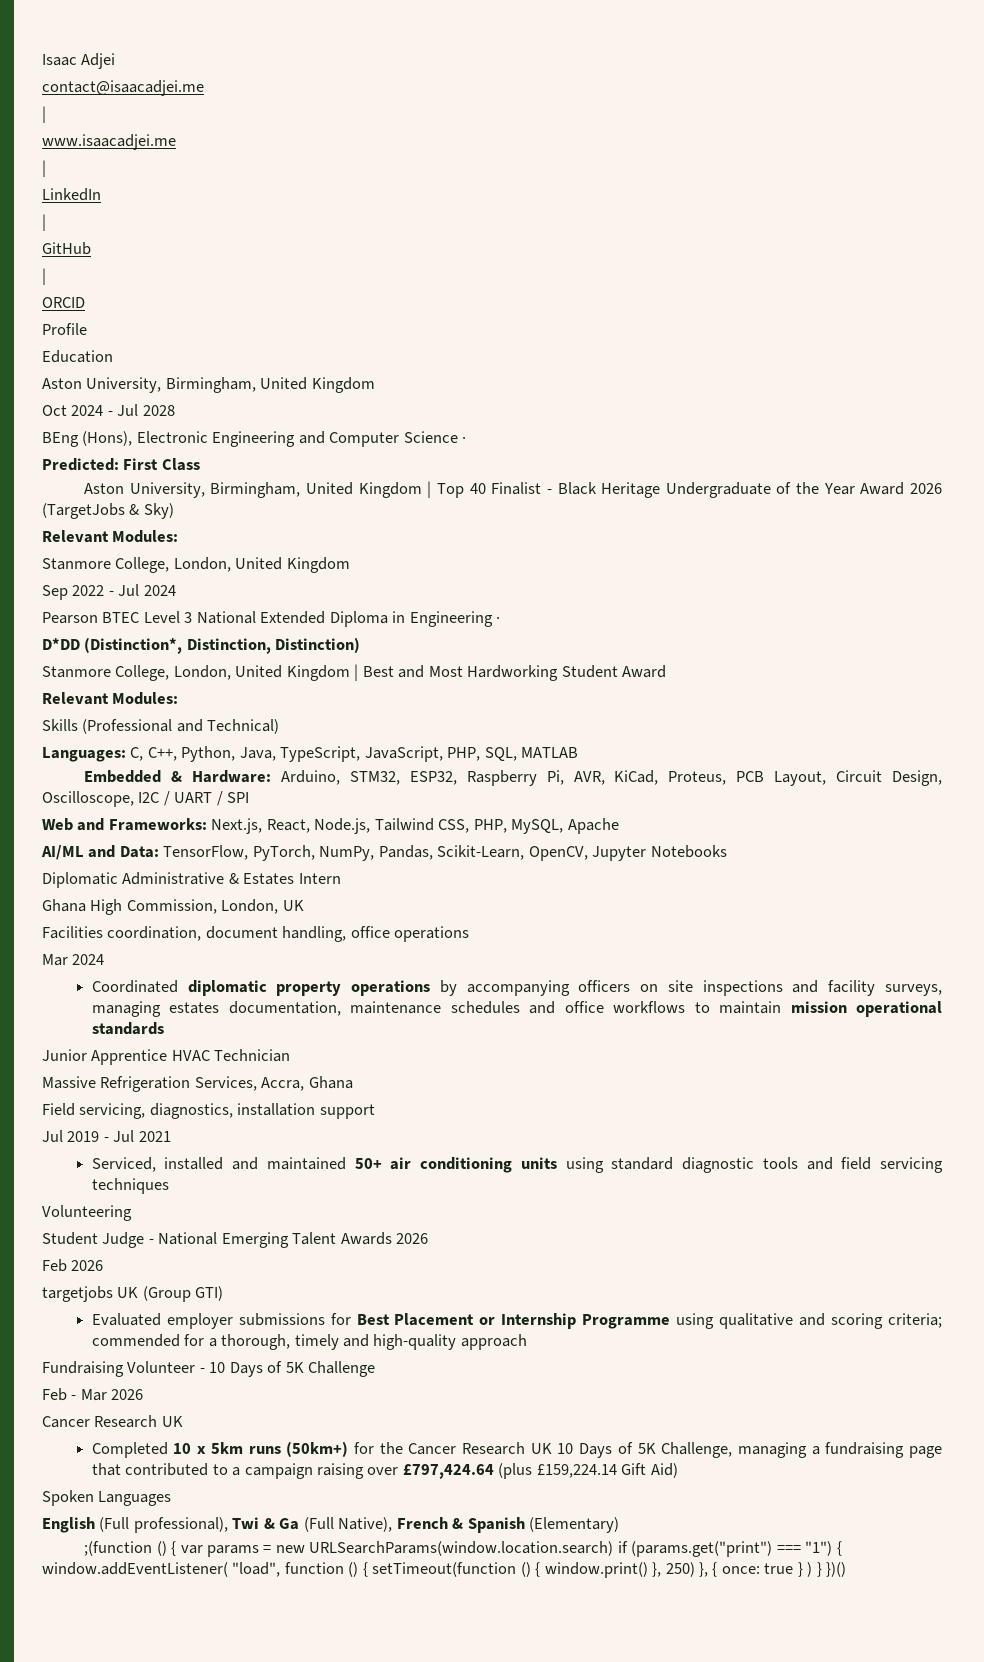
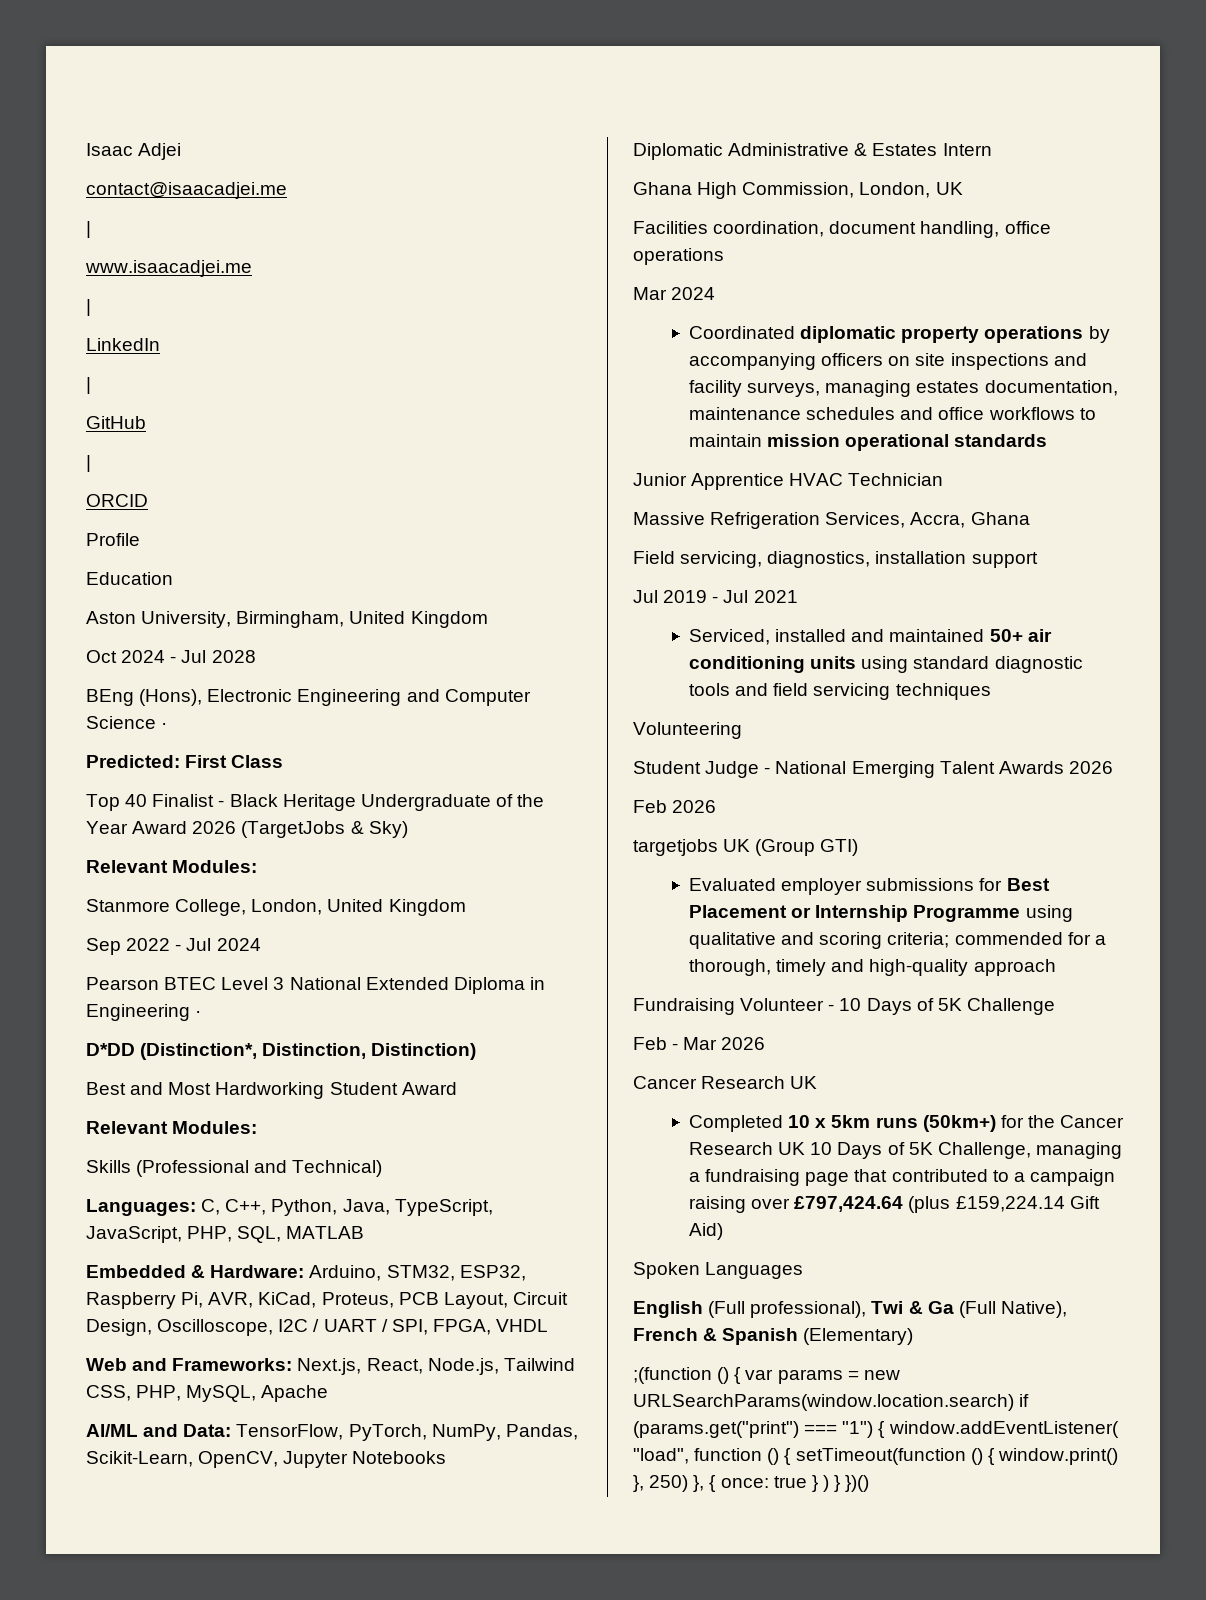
[84,481,432,498] Aston University, Birmingham, United Kingdom | -> (284, 761) none
[42,664,359,681] Stanmore College, London, United Kingdom | -> (477, 1051) none
[227,792,250,803] SPI -> [391,1319,549,1335] SPI, FPGA, VHDL

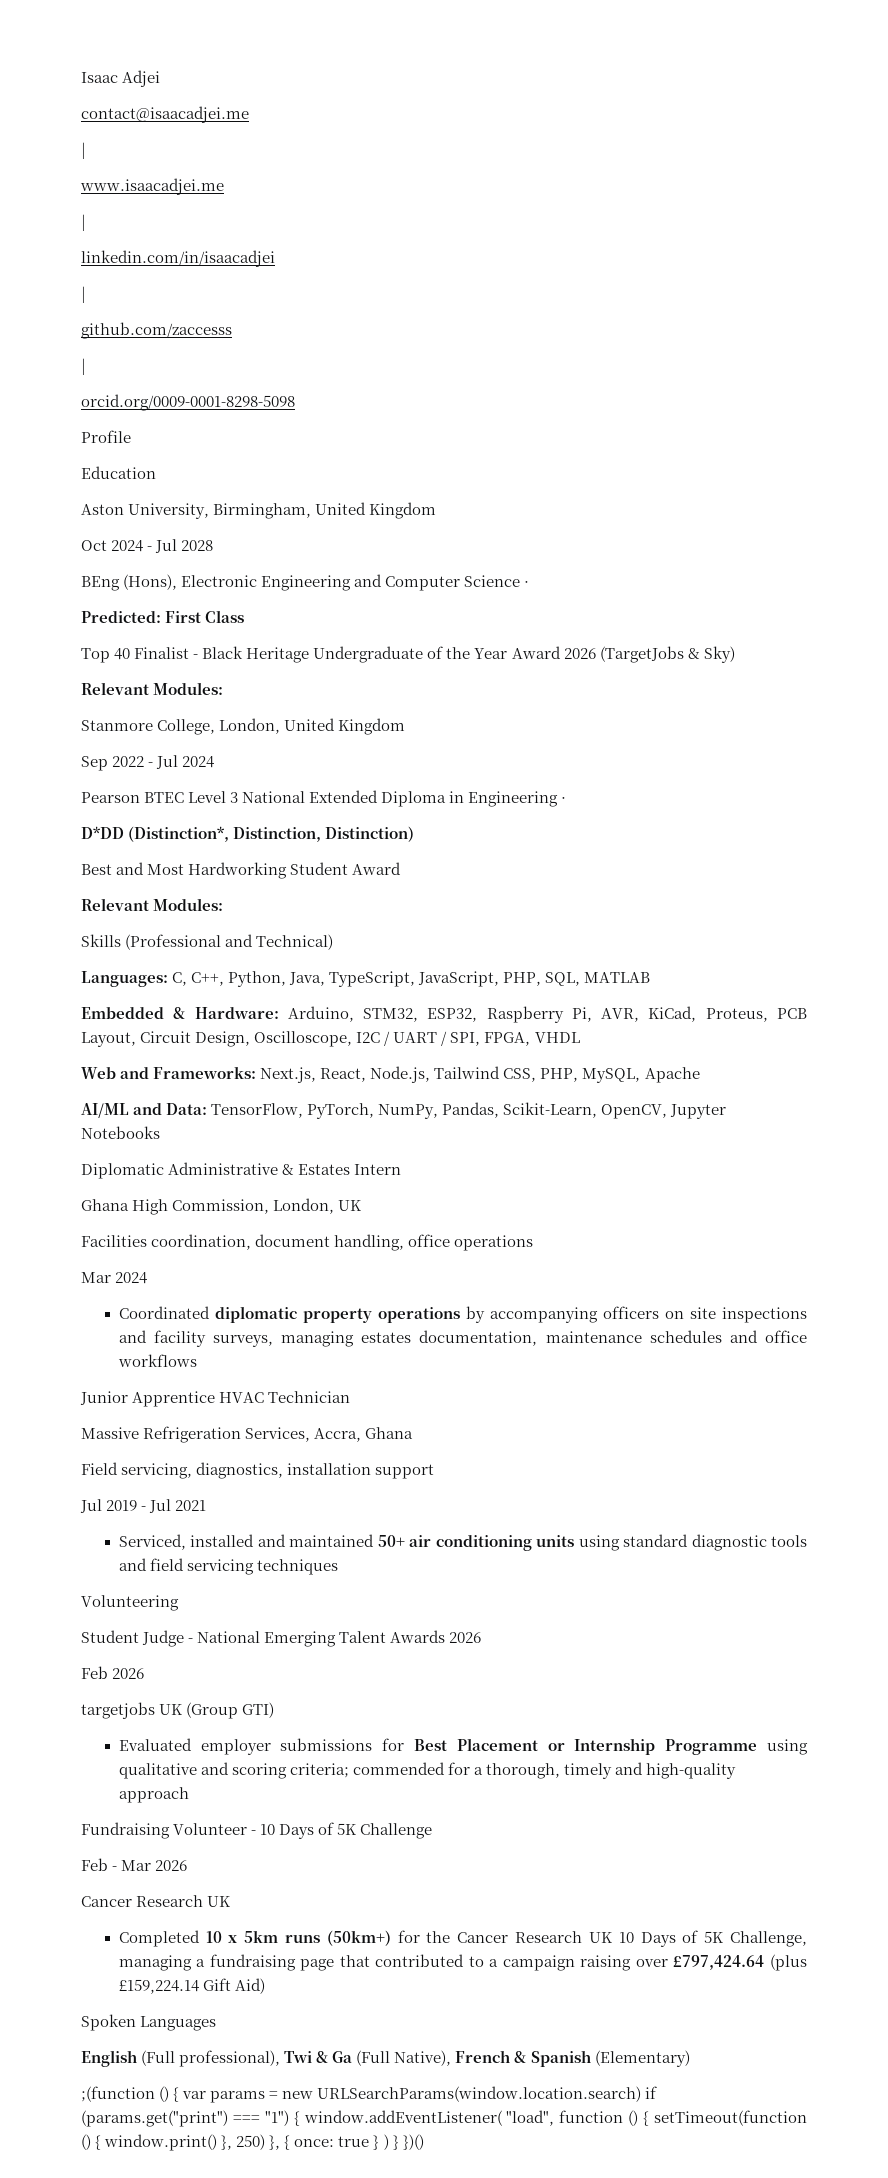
[86,338,160,351] [86,377,91,394] [86,416,146,429] [86,455,91,472] [86,494,148,507] LinkedIn // | // GitHub // | // ORCID -> [81,250,275,267] [81,286,86,303] [81,322,232,339] [81,358,86,375] [81,394,295,411] linkedin.com/in/isaacadjei // | // github.com/zaccesss // | // orcid.org/0009-0001-8298-5098
[1079,408,1096,420] [689,434,1048,451] to maintain mission operational standards -> (197, 1360) none

